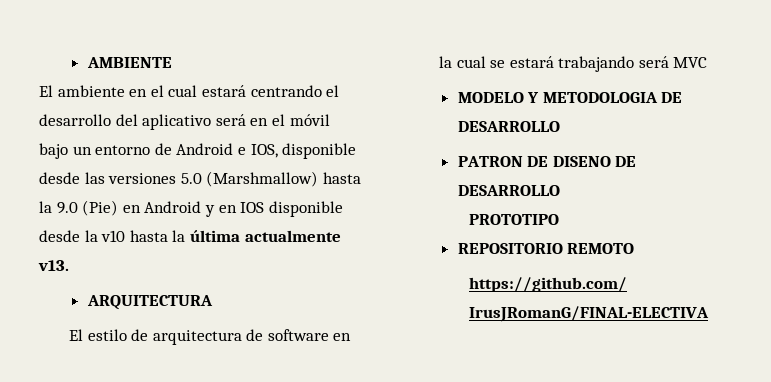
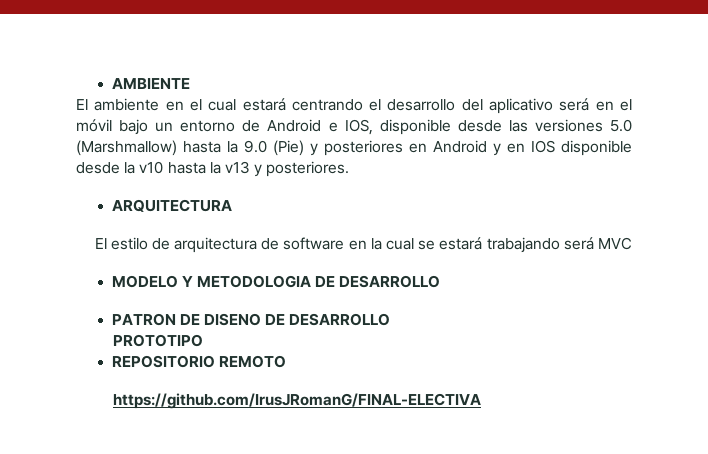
(119, 208) none -> [310,140,403,156] y posteriores
[189,230,341,242] [38,260,69,271] última actualmente v13. -> [224,161,350,177] v13 y posteriores.

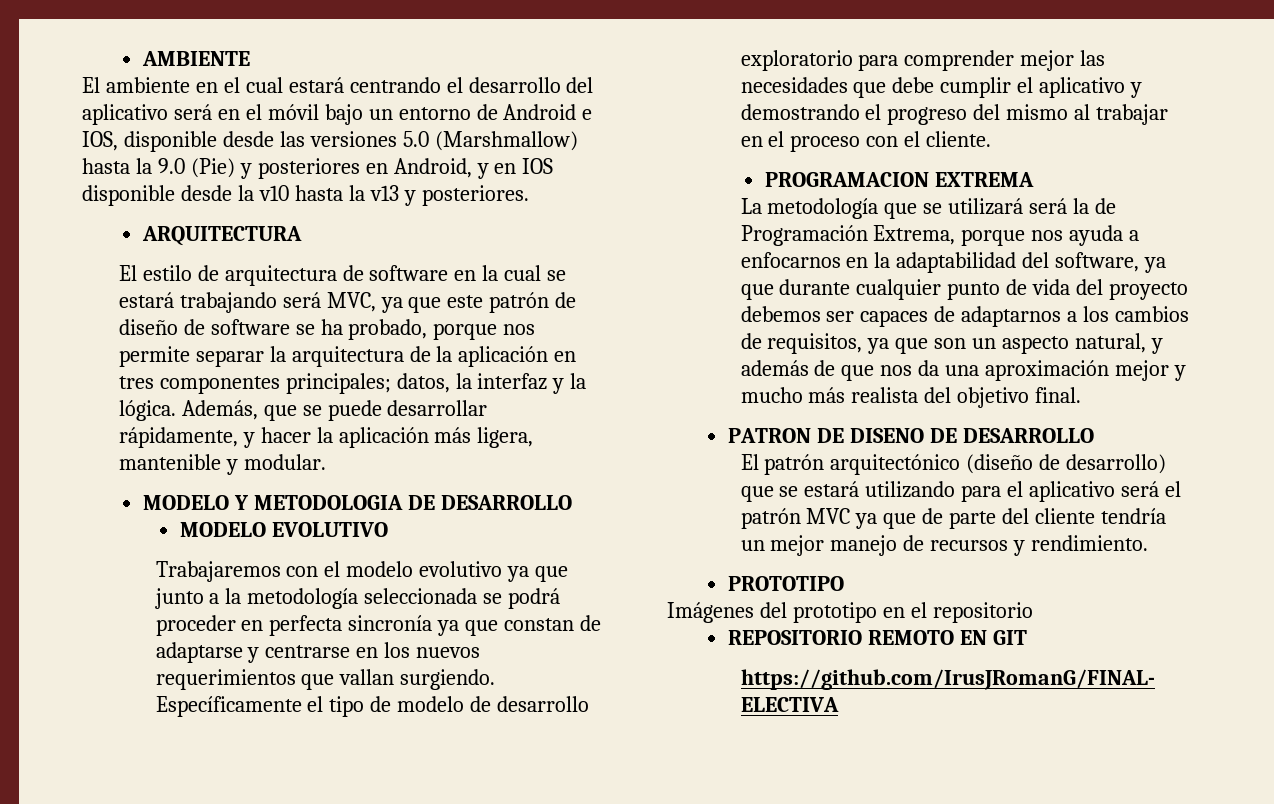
[433,140,487,153] Android -> [393,158,472,178] Android,
[597,237,632,250] MVC -> [326,292,577,313] [118,319,536,340] [118,346,577,367] [118,373,587,394] [118,400,488,421] [118,427,534,448] [118,454,326,475] MVC, ya que este patrón de diseño de software se ha probado, porque nos permite separar la arquitectura de la aplicación en tres componentes principales; datos, la interfaz y la lógica. Además, que se puede desarrollar rápidamente, y hacer la aplicación más ligera, mantenible y modular.
(441, 281) none -> [179,522,388,537] [155,561,569,582] [154,588,561,609] [155,615,602,636] [155,642,481,663] [155,669,496,690] [155,696,590,717] [740,50,1106,71] [740,77,1143,98] [740,104,1169,125] [740,131,992,152] [764,172,1034,187] [740,198,1117,219] [740,225,1140,246] [740,252,1167,273] [740,279,1189,300] [740,306,1190,327] [740,333,1164,354] [740,360,1187,381] [740,387,1082,408] // MODELO EVOLUTIVO // Trabajaremos con el modelo evolutivo ya que junto a la metodología seleccionada se podrá proceder en perfecta sincronía ya que constan de adaptarse y centrarse en los nuevos requerimientos que vallan surgiendo. Específicamente el tipo de modelo de desarrollo exploratorio para comprender mejor las necesidades que debe cumplir el aplicativo y demostrando el progreso del mismo al trabajar en el proceso con el cliente. // PROGRAMACION EXTREMA // La metodología que se utilizará será la de Programación Extrema, porque nos ayuda a enfocarnos en la adaptabilidad del software, ya que durante cualquier punto de vida del proyecto debemos ser capaces de adaptarnos a los cambios de requisitos, ya que son un aspecto natural, y además de que nos da una aproximación mejor y mucho más realista del objetivo final.
[113,334,204,347] PROTOTIPO -> [740,454,1167,475] [740,481,1182,502] [740,508,1167,529] [740,535,1149,556] [727,576,844,591] [667,602,1033,623] El patrón arquitectónico (diseño de desarrollo) que se estará utilizando para el aplicativo será el patrón MVC ya que de parte del cliente tendría un mejor manejo de recursos y rendimiento. // PROTOTIPO // Imágenes del prototipo en el repositorio
(286, 361) none -> [959,630,1027,645] EN GIT

